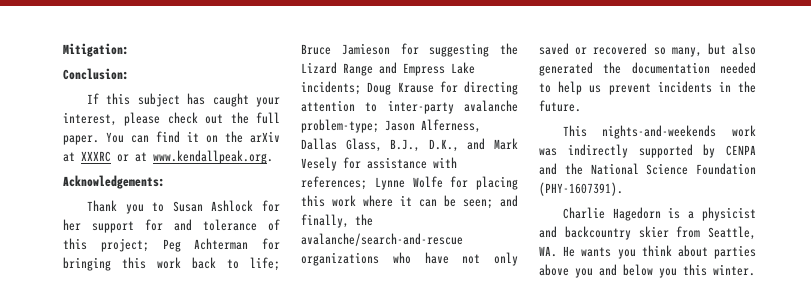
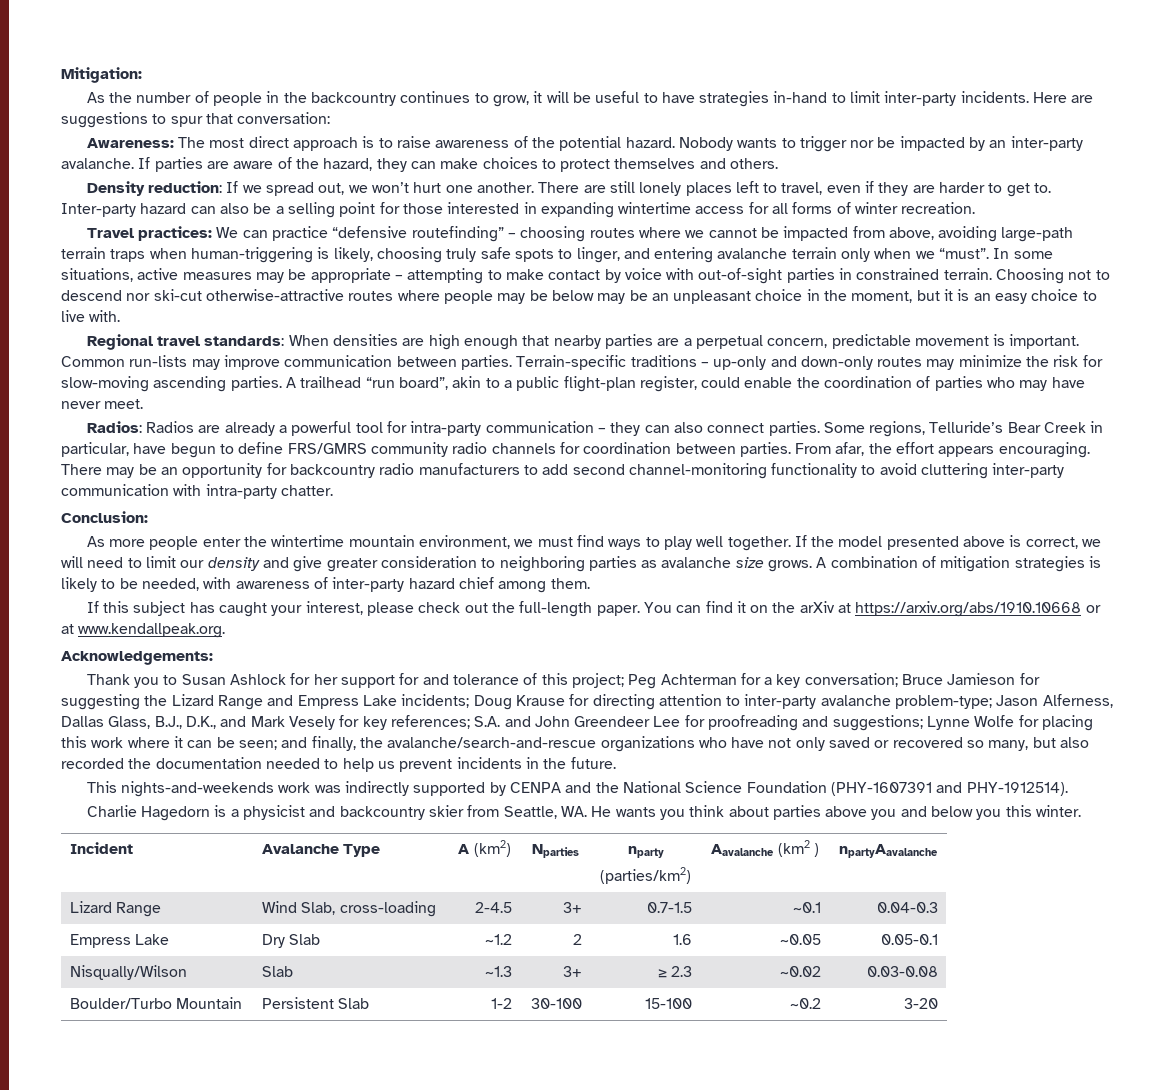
[63,68,129,80] Conclusion: -> [86,91,1094,107] [61,112,331,128] [86,136,1083,152] [61,157,779,172] [86,181,1052,197] [61,202,976,218] [86,226,1074,242] [61,247,1053,263] [61,268,1110,284] [61,289,1097,304] [61,310,121,322] [86,334,1080,350] [61,355,1103,370] [61,376,1085,392] [61,399,144,409] [86,421,1104,437] [61,442,1090,458] [61,463,1065,479] [61,484,333,499] [61,511,148,523] [86,535,1102,551] [61,556,1102,572] [61,577,590,593] As the number of people in the backcountry continues to grow, it will be useful to have strategies in-hand to limit inter-party incidents. Here are suggestions to spur that conversation: // Awareness: The most direct approach is to raise awareness of the potential hazard. Nobody wants to trigger nor be impacted by an inter-party avalanche. If parties are aware of the hazard, they can make choices to protect themselves and others. // Density reduction: If we spread out, we won’t hurt one another. There are still lonely places left to travel, even if they are harder to get to. Inter-party hazard can also be a selling point for those interested in expanding wintertime access for all forms of winter recreation. // Travel practices: We can practice “defensive routefinding” – choosing routes where we cannot be impacted from above, avoiding large-path terrain traps when human-triggering is likely, choosing truly safe spots to linger, and entering avalanche terrain only when we “must”. In some situations, active measures may be appropriate – attempting to make contact by voice with out-of-sight parties in constrained terrain. Choosing not to descend nor ski-cut otherwise-attractive routes where people may be below may be an unpleasant choice in the moment, but it is an easy choice to live with. // Regional travel standards: When densities are high enough that nearby parties are a perpetual concern, predictable movement is important. Common run-lists may improve communication between parties. Terrain-specific traditions – up-only and down-only routes may minimize the risk for slow-moving ascending parties. A trailhead “run board”, akin to a public flight-plan register, could enable the coordination of parties who may have never meet. // Radios: Radios are already a powerful tool for intra-party communication – they can also connect parties. Some regions, Telluride’s Bear Creek in particular, have begun to define FRS/GMRS community radio channels for coordination between parties. From afar, the effort appears encouraging. There may be an opportunity for backcountry radio manufacturers to add second channel-monitoring functionality to avoid cluttering inter-party communication with intra-party chatter. // Conclusion: // As more people enter the wintertime mountain environment, we must find ways to play well together. If the model presented above is correct, we will need to limit our density and give greater consideration to neighboring parties as avalanche size grows. A combination of mitigation strategies is likely to be needed, with awareness of inter-party hazard chief among them.
[256,112,280,124] full -> [519,601,593,617] full-length
[81,151,111,162] XXXRC -> [855,601,1082,617] https://arxiv.org/abs/1910.10668
[63,257,280,271] bringing this work back to life; -> [764,673,898,688] a key conversation;
[367,157,457,169] [301,176,367,190] assistance with references; -> [362,715,923,731] key references; S.A. and John Greendeer Lee for proofreading and suggestions;
[539,62,593,76] generated -> [61,758,124,769] recorded
[539,182,623,196] (PHY-1607391). -> [830,782,1068,796] (PHY-1607391 and PHY-1912514).
(755, 270) none -> [69,842,133,854] [261,844,381,857] [458,840,511,857] [532,844,579,858] [627,846,664,858] [600,867,691,884] [711,840,819,857] [839,844,938,858] [69,901,162,917] [261,901,436,917] [475,902,513,913] [563,902,583,913] [647,902,693,913] [793,902,822,913] [877,902,939,913] [69,934,170,948] [261,934,321,948] [485,934,513,945] [573,934,583,945] [673,934,693,945] [780,934,822,945] [881,934,939,945] [69,965,187,980] [261,966,293,977] [485,966,513,977] [563,966,583,977] [657,966,693,978] [780,966,822,977] [867,966,939,977] [69,997,243,1009] [261,997,370,1009] [491,998,513,1009] [531,998,583,1009] [645,998,693,1009] [790,998,822,1009] [904,998,939,1009] // Incident | Avalanche Type | A (km2) | Nparties | nparty // (parties/km2) | Aavalanche (km2 ) | npartyAavalanche // Lizard Range | Wind Slab, cross-loading | 2-4.5 | 3+ | 0.7-1.5 | ~0.1 | 0.04-0.3 // Empress Lake | Dry Slab | ~1.2 | 2 | 1.6 | ~0.05 | 0.05-0.1 // Nisqually/Wilson | Slab | ~1.3 | 3+ | ≥ 2.3 | ~0.02 | 0.03-0.08 // Boulder/Turbo Mountain | Persistent Slab | 1-2 | 30-100 | 15-100 | ~0.2 | 3-20

